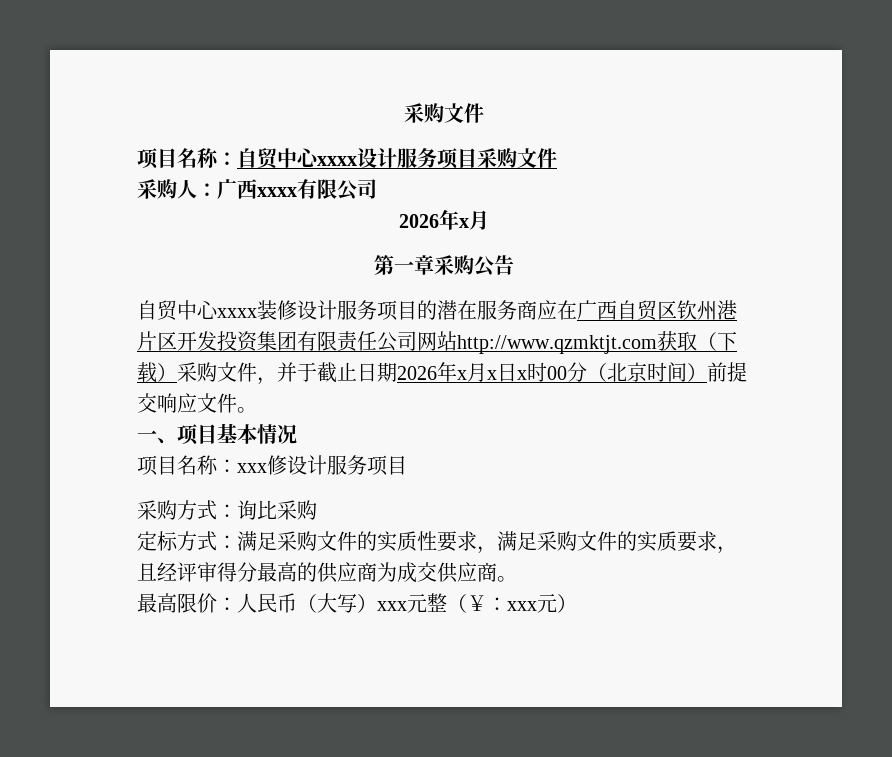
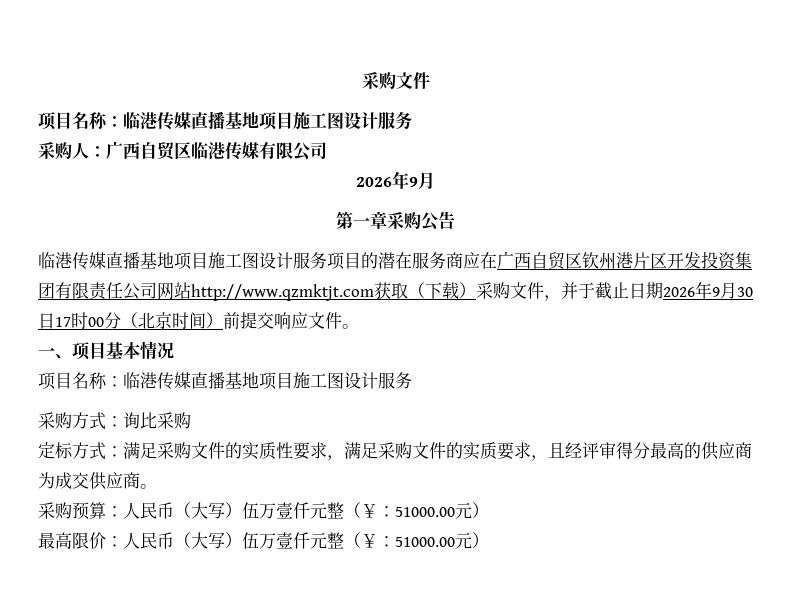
[237,148,557,170] 自贸中心xxxx设计服务项目采购文件 -> [123,111,412,130] 临港传媒直播基地项目施工图设计服务
[257,187,297,197] xxxx -> [140,141,259,160] 自贸区临港传媒
[458,218,469,228] x -> [409,177,418,187] 9
[137,300,297,321] 自贸中心xxxx装修 -> [38,252,259,270] 临港传媒直播基地项目施工图
[457,363,527,382] x月x日x -> [712,282,753,299] [38,313,71,329] 9月30日17
[237,455,407,476] xxx修设计服务项目 -> [123,372,412,390] 临港传媒直播基地项目施工图设计服务
(517, 579) none -> [38,502,489,520] // 采购预算：人民币（大写）伍万壹仟元整（￥：51000.00元）
[377,593,537,613] xxx元整（￥：xxx -> [242,532,455,549] 伍万壹仟元整（￥：51000.00

